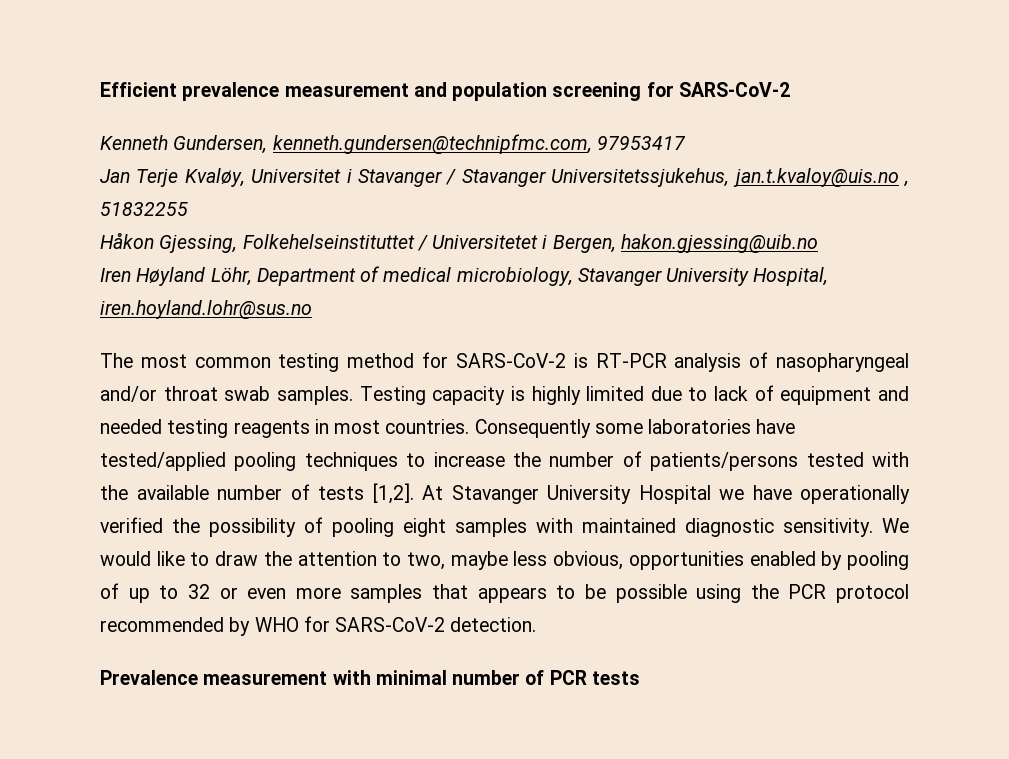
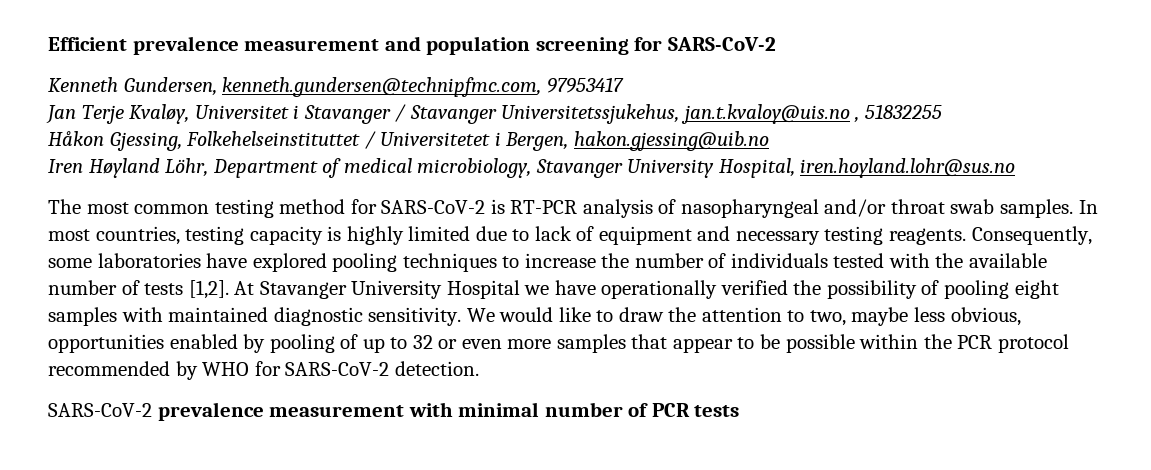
[359,386,426,405] Testing -> [1078,200,1098,214] [48,226,245,245] In most countries, testing
[100,419,591,438] needed testing reagents in most countries. Consequently -> [735,226,1092,245] necessary testing reagents. Consequently,
[100,452,226,471] tested/applied -> [252,253,327,272] explored
[650,452,799,471] patients/persons -> [730,253,828,268] individuals
[477,587,547,603] appears -> [672,338,733,353] appear
[696,584,742,603] using -> [859,334,919,349] within
[100,670,198,685] Prevalence -> [48,402,264,421] SARS-CoV-2 prevalence

